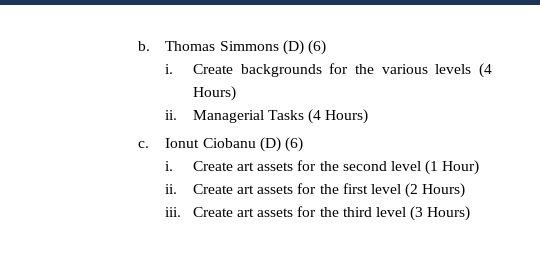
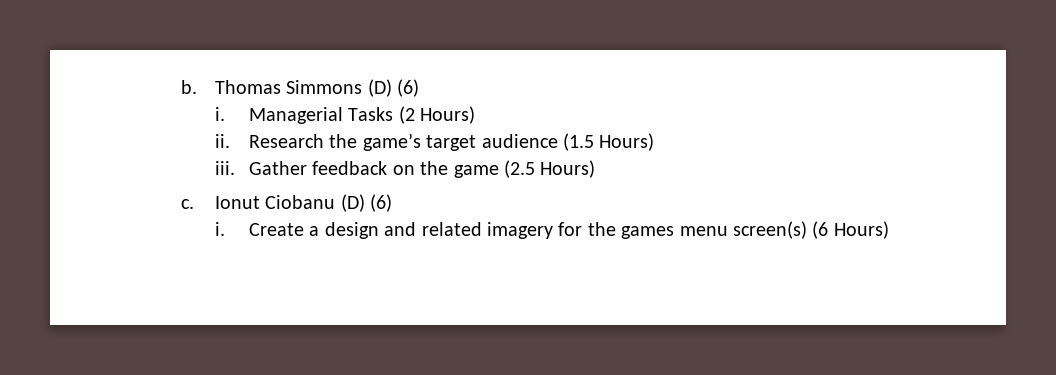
[192,63,492,78] [192,86,236,101] [165,109,322,124] Create backgrounds for the various levels (4 Hours) // ii. Managerial Tasks (4 -> [248,106,476,124] [214,133,655,151] [214,160,535,178] Managerial Tasks (2 Hours) // ii. Research the game’s target audience (1.5 Hours) // iii. Gather feedback on the game (2.5
[237,160,480,175] [165,183,466,198] [165,206,424,221] art assets for the second level (1 Hour) // ii. Create art assets for the first level (2 Hours) // iii. Create art assets for the third level (3 -> [309,221,829,239] a design and related imagery for the games menu screen(s) (6

